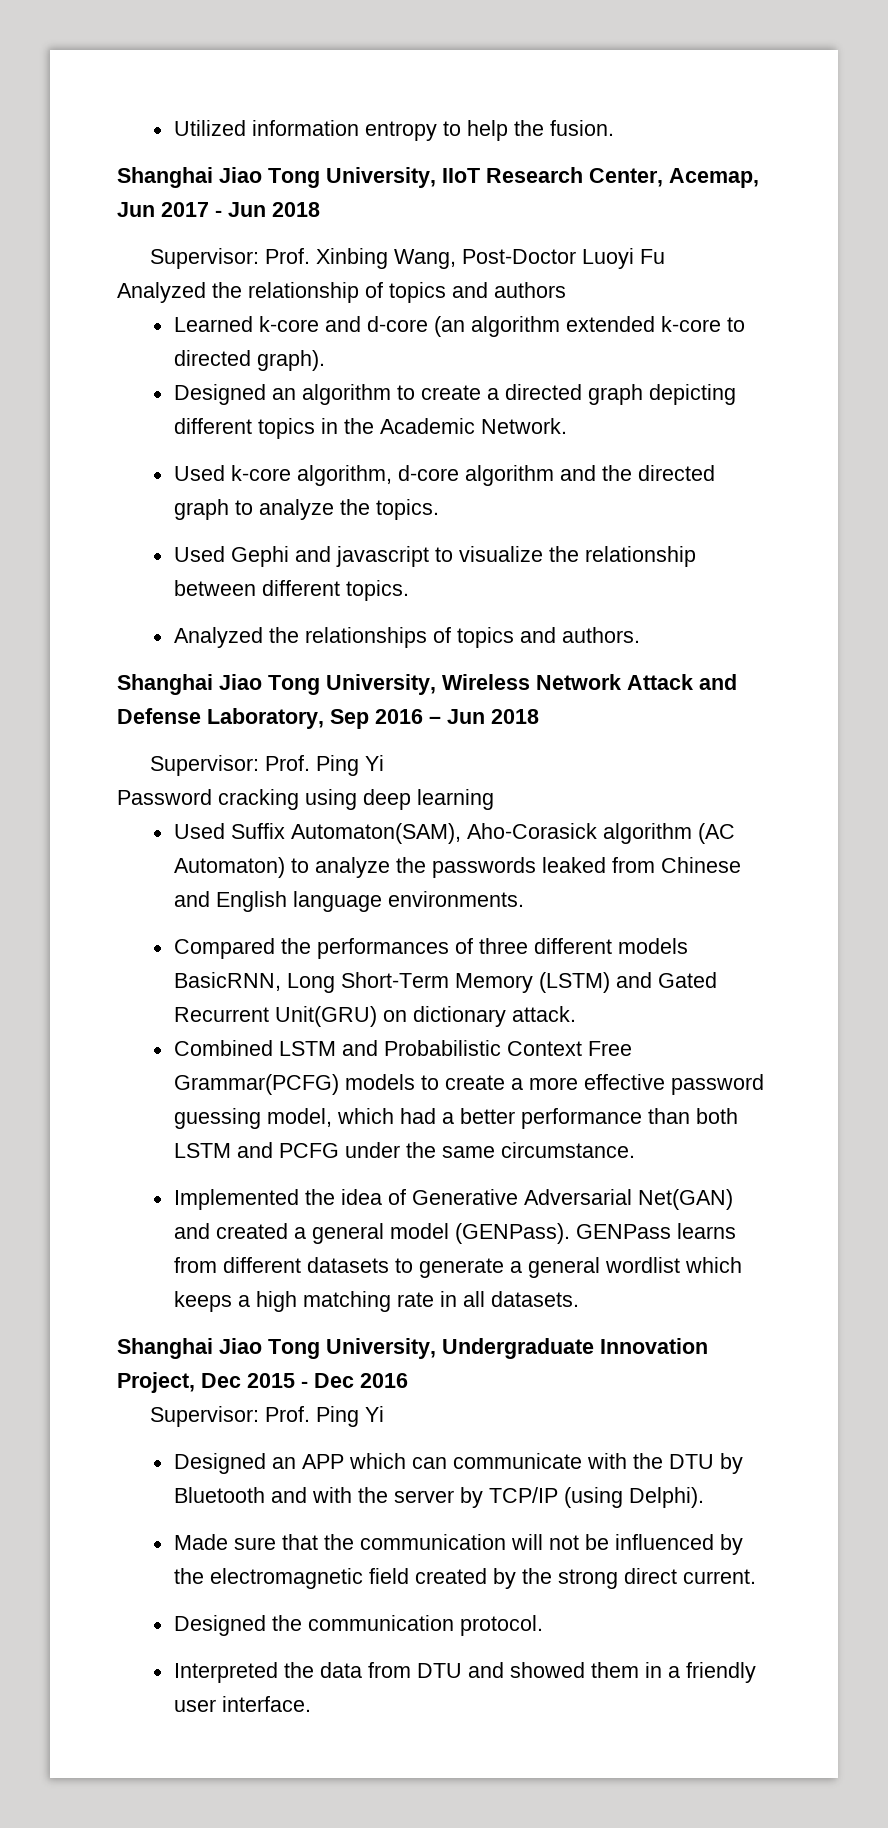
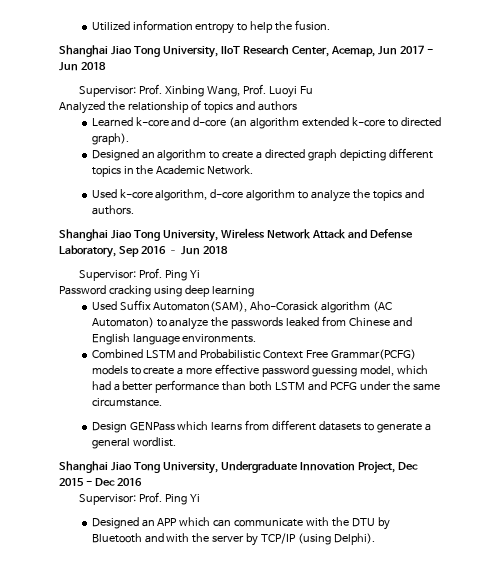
[462,249,577,264] Post-Doctor -> [243,84,267,95] Prof.
[559,465,715,481] [173,499,439,520] [173,546,696,567] [173,580,409,601] [173,627,451,648] and the directed graph to analyze the topics. // Used Gephi and javascript to visualize the relationship between different topics. // Analyzed the relationships of -> [298,189,371,202] to analyze the
[173,938,688,959] [173,972,717,993] [173,1006,576,1027] // Compared the performances of three different models BasicRNN, Long Short-Term Memory (LSTM) and Gated Recurrent Unit(GRU) on dictionary attack. -> (257, 338) none
[173,1189,733,1210] [173,1223,671,1244] Implemented the idea of Generative Adversarial Net(GAN) and created a general model (GENPass). GENPass -> [91,421,209,433] Design GENPass which
[604,1257,742,1273] [173,1291,579,1312] wordlist which keeps a high matching rate in all datasets. -> [132,437,176,447] wordlist.
[173,1534,743,1555] [173,1568,756,1589] [173,1615,543,1636] [173,1662,756,1683] [173,1696,311,1712] // Made sure that the communication will not be influenced by the electromagnetic field created by the strong direct current. // Designed the communication protocol. // Interpreted the data from DTU and showed them in a friendly user interface. -> (376, 539) none

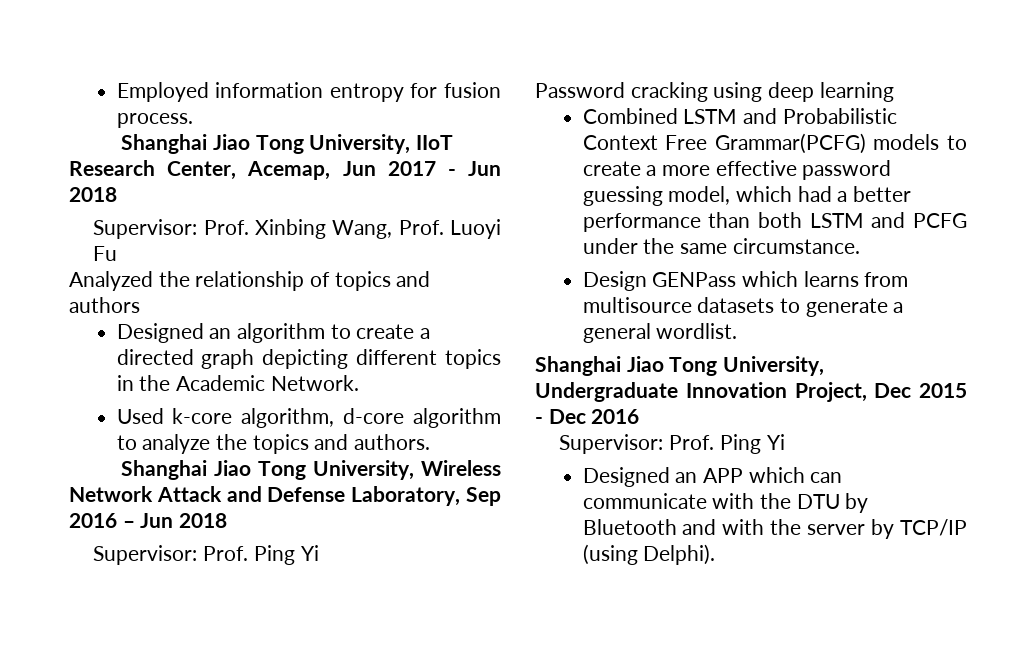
[91,21,130,31] Utilized -> [116,82,209,102] Employed
[237,20,331,33] to help the fusion. -> [410,82,501,98] [116,113,193,128] for fusion process.
[91,117,442,129] [91,133,129,145] // Learned k-core and d-core (an algorithm extended k-core to directed graph). -> (140, 305) none
[91,300,393,313] [91,316,413,330] [91,333,257,345] // Used Suffix Automaton(SAM), Aho-Corasick algorithm (AC Automaton) to analyze the passwords leaked from Chinese and English language environments. -> (894, 92) none
[272,420,317,431] different -> [582,297,692,313] multisource

